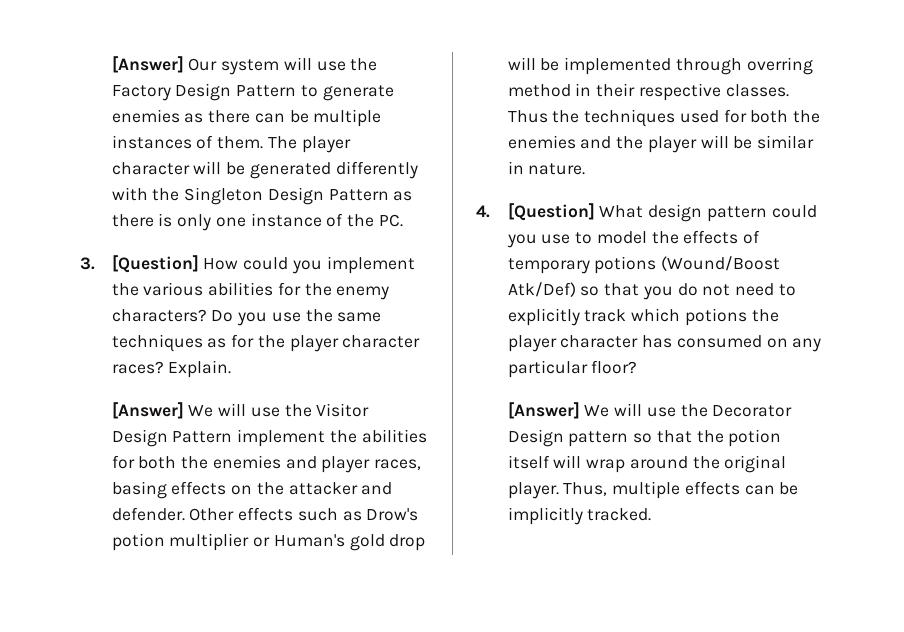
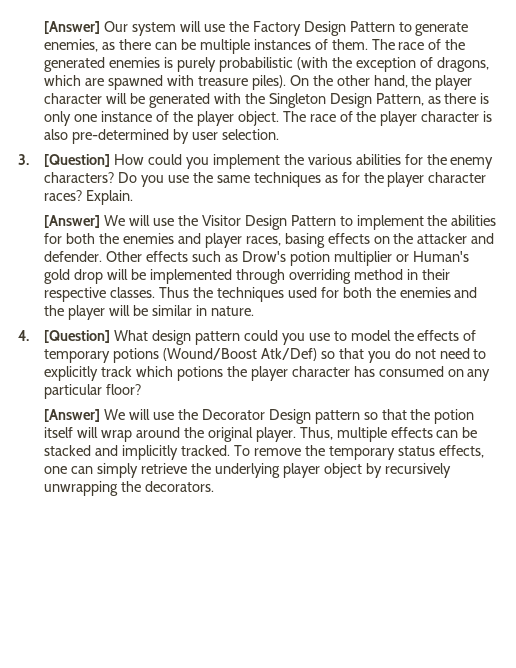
[111,109,180,123] enemies -> [44,39,99,52] enemies,
(297, 142) none -> [398,39,466,50] [44,57,489,72] [44,75,432,90] race of the generated enemies is purely probabilistic (with the exception of dragons, which are spawned with treasure piles). On the other hand, the
[335,161,418,179] differently -> (211, 100) none
[328,189,389,201] Pattern -> [375,93,424,106] Pattern,
[378,214,403,227] PC. -> [196,111,493,126] [44,129,279,144] player object. The race of the player character is also pre-determined by user selection.
(233, 437) none -> [339,216,353,226] to
[746,57,813,75] overring -> [288,269,351,284] overriding
[507,507,652,525] implicitly tracked. -> [44,445,484,460] [44,463,451,478] [44,481,215,496] stacked and implicitly tracked. To remove the temporary status effects, one can simply retrieve the underlying player object by recursively unwrapping the decorators.

